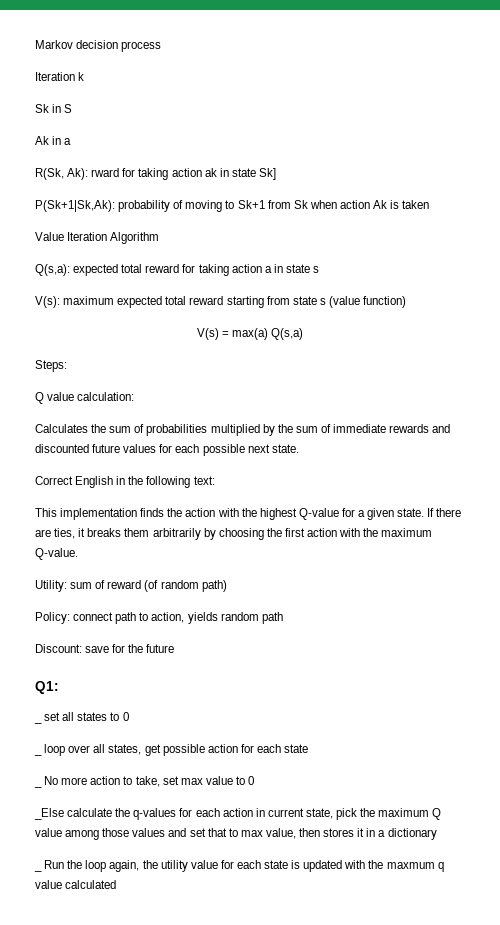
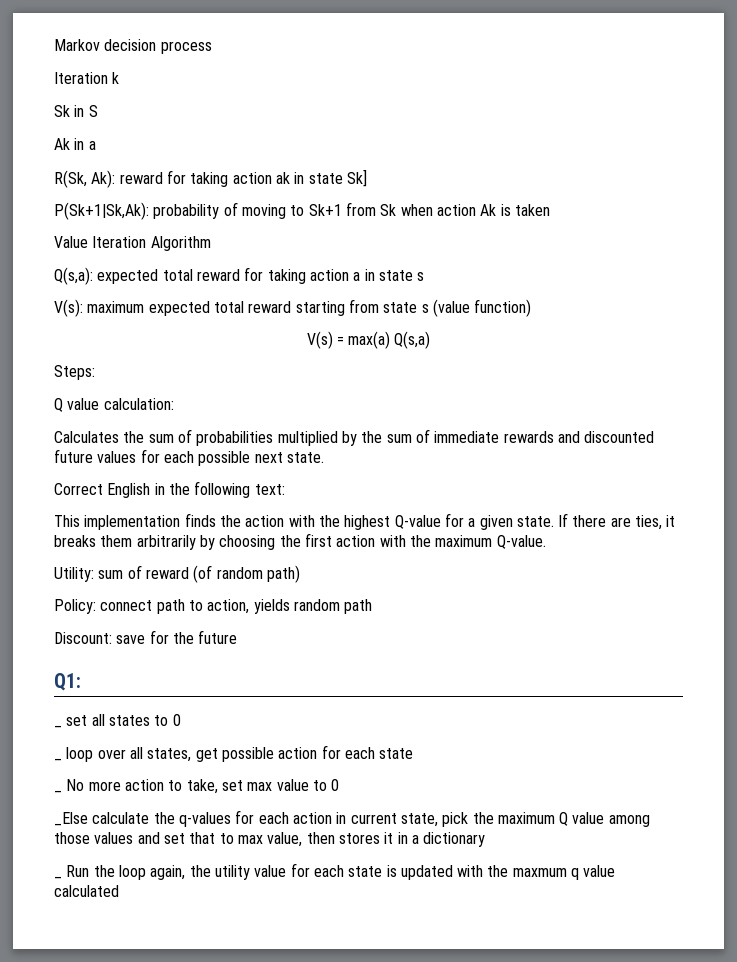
[91,168,120,177] rward -> [119,172,163,184] reward

